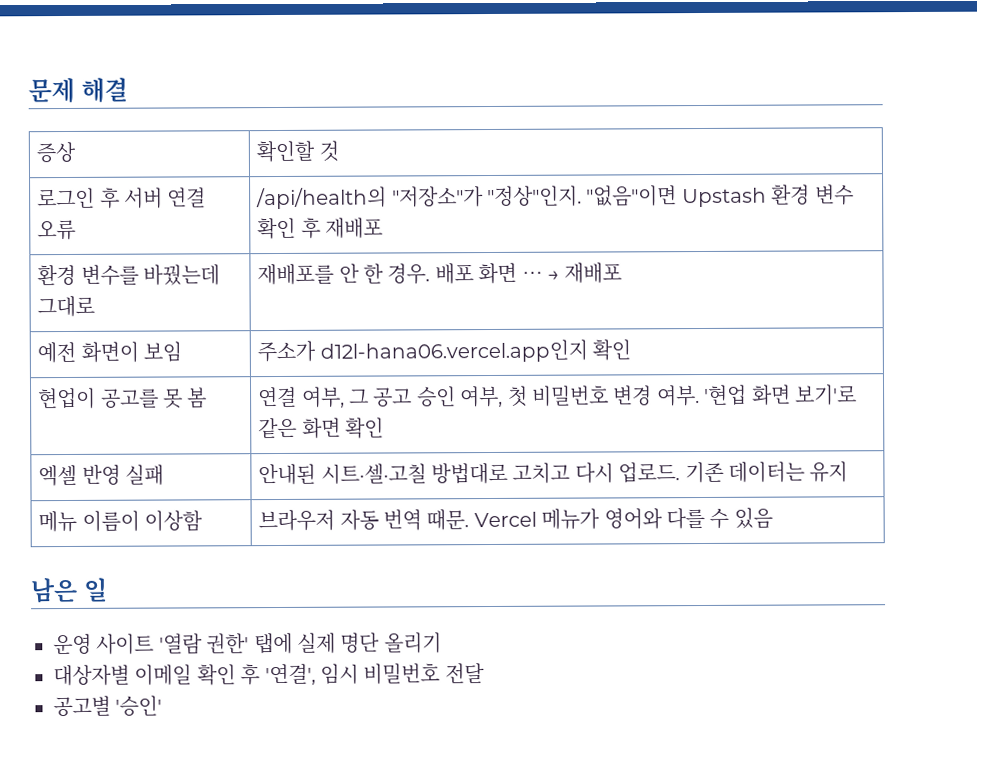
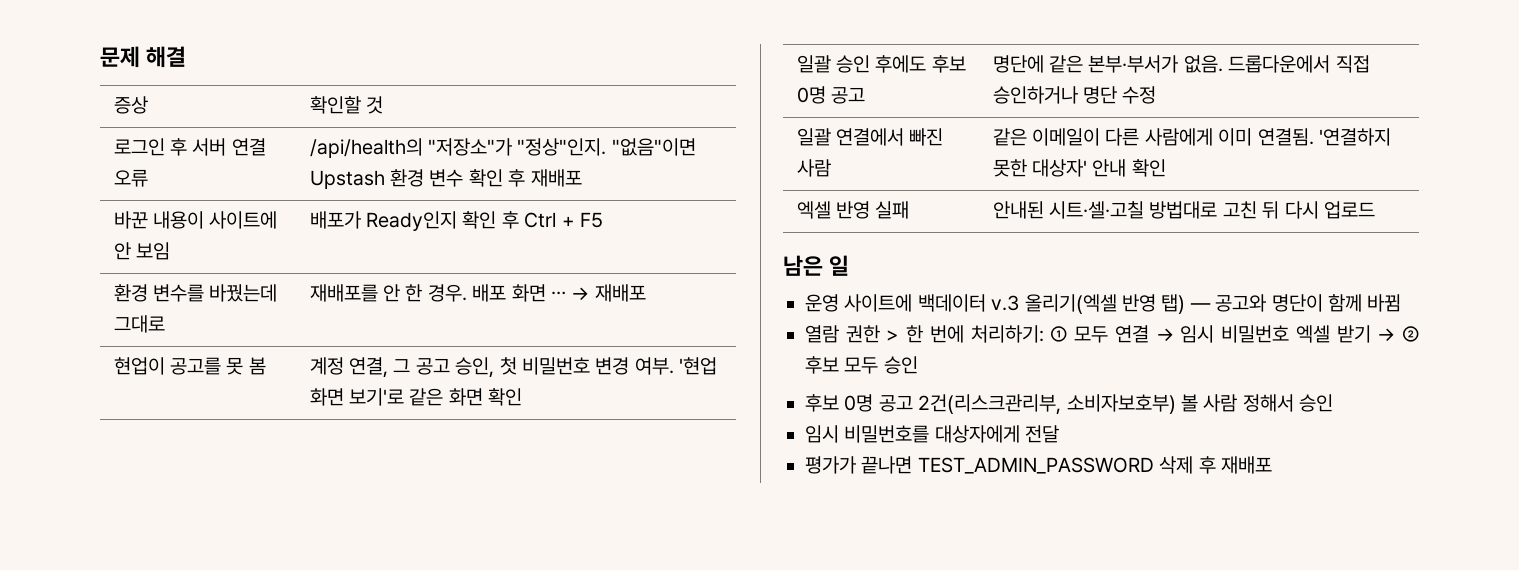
(384, 228) none -> [113,211,278,229] [113,242,170,260] [309,211,603,231] // 바꾼 내용이 사이트에 안 보임 | 배포가 Ready인지 확인 후 Ctrl + F5
[37,341,183,364] [257,339,632,363] [38,387,208,410] [258,385,504,408] 예전 화면이 보임 | 주소가 d12l-hana06.vercel.app인지 확인 // 현업이 공고를 못 봄 | 연결 여부, 그 공고 승인 여부, -> [113,357,266,375] [309,357,495,378] 현업이 공고를 못 봄 | 계정 연결, 그 공고 승인,
(385, 428) none -> [796,55,966,73] [796,86,865,104] [992,55,1370,73] [992,86,1157,104] [796,128,944,146] [796,159,831,177] [992,128,1391,146] [992,159,1166,177] // 일괄 승인 후에도 후보 0명 공고 | 명단에 같은 본부·부서가 없음. 드롭다운에서 직접 승인하거나 명단 수정 // 일괄 연결에서 빠진 사람 | 같은 이메일이 다른 사람에게 이미 연결됨. '연결하지 못한 대상자' 안내 확인
[512,461,849,484] [38,510,204,533] [258,507,773,532] [30,577,108,604] [53,632,442,655] [53,663,485,687] [53,695,163,718] 고치고 다시 업로드. 기존 데이터는 유지 // 메뉴 이름이 이상함 | 브라우저 자동 번역 때문. Vercel 메뉴가 영어와 다를 수 있음 // 남은 일 // 운영 사이트 '열람 권한' 탭에 실제 명단 올리기 // 대상자별 이메일 확인 후 '연결', 임시 비밀번호 전달 // 공고별 '승인' -> [1222,201,1375,219] [783,255,850,276] [805,294,1402,314] [805,325,1419,343] [805,356,918,374] [805,394,1334,415] [805,425,1060,443] [805,456,1272,474] 고친 뒤 다시 업로드 // 남은 일 // 운영 사이트에 백데이터 v.3 올리기(엑셀 반영 탭) — 공고와 명단이 함께 바뀜 // 열람 권한 > 한 번에 처리하기: ① 모두 연결 → 임시 비밀번호 엑셀 받기 → ② 후보 모두 승인 // 후보 0명 공고 2건(리스크관리부, 소비자보호부) 볼 사람 정해서 승인 // 임시 비밀번호를 대상자에게 전달 // 평가가 끝나면 TEST_ADMIN_PASSWORD 삭제 후 재배포

